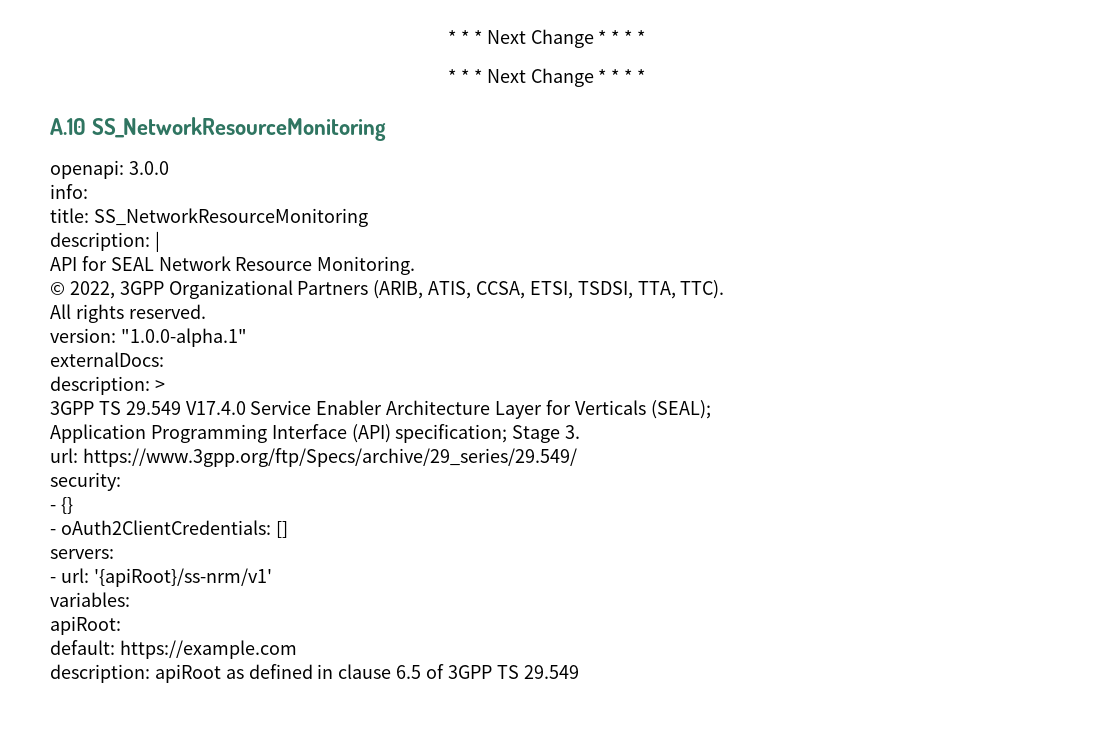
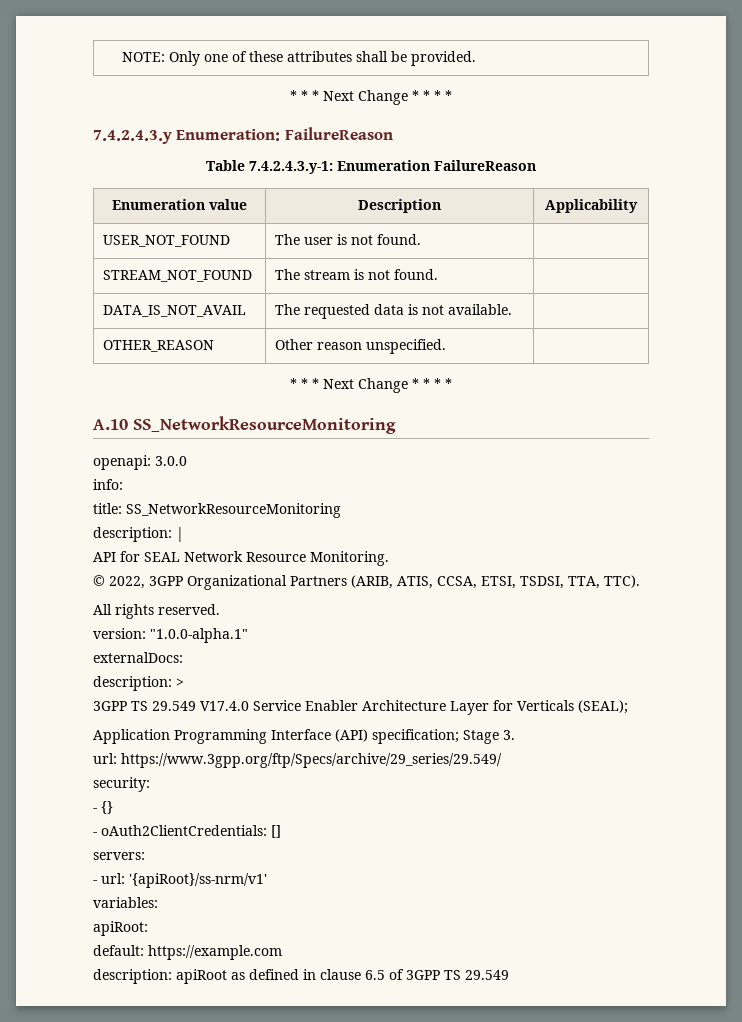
[448,29,645,48] * * * Next Change * * * * -> [121,51,476,66] [290,90,452,105] [93,127,393,144] [206,160,536,174] [112,199,247,210] [358,199,441,213] [545,199,638,213] [102,235,230,247] [274,234,421,245] [102,270,252,282] [274,269,438,280] [102,305,246,317] [274,304,512,319] [102,340,214,352] [274,339,446,354] NOTE: Only one of these attributes shall be provided. // * * * Next Change * * * * // 7.4.2.4.3.y Enumeration: FailureReason // Table 7.4.2.4.3.y-1: Enumeration FailureReason // Enumeration value | Description | Applicability // USER_NOT_FOUND | The user is not found. | // STREAM_NOT_FOUND | The stream is not found. | // DATA_IS_NOT_AVAIL | The requested data is not available. | // OTHER_REASON | Other reason unspecified. |

